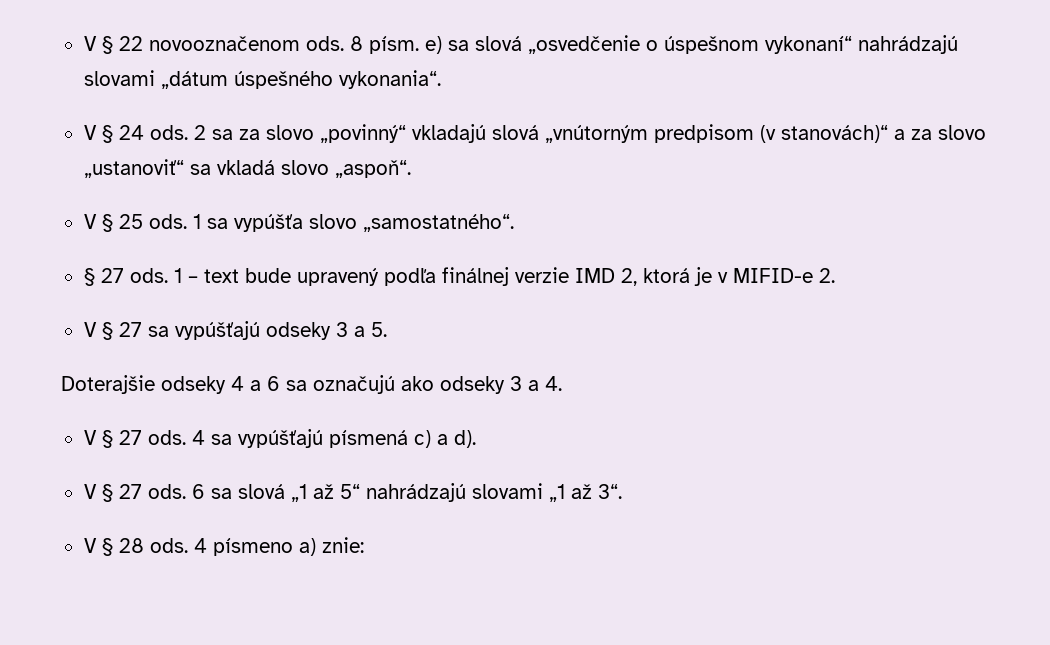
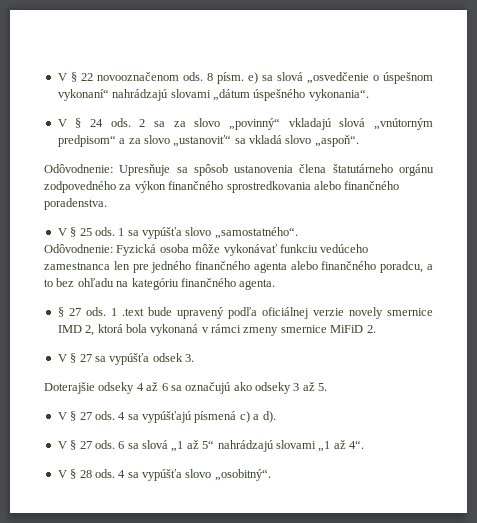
[653,124,888,143] predpisom (v stanovách)“ -> [57,135,116,147] predpisom“
(411, 169) none -> [44,164,434,176] [44,181,400,193] [44,198,107,210] // Odôvodnenie: Upresňuje sa spôsob ustanovenia člena štatutárneho orgánu zodpovedného za výkon finančného sprostredkovania alebo finančného poradenstva.
(514, 223) none -> [44,244,369,256] [44,261,433,273] [44,278,276,290] // Odôvodnenie: Fyzická osoba môže vykonávať funkciu vedúceho zamestnanca len pre jedného finančného agenta alebo finančného poradcu, a to bez ohľadu na kategóriu finančného agenta.
[187,269,239,283] – text -> [121,308,144,316] .text
[441,267,813,286] finálnej verzie IMD 2, ktorá je v MIFID-e -> [261,307,433,319] [57,324,364,336] oficiálnej verzie novely smernice IMD 2, ktorá bola vykonaná v rámci zmeny smernice MiFiD
[174,321,387,340] vypúšťajú odseky 3 a 5. -> [109,353,194,365] vypúšťa odsek 3.
[250,380,261,391] a -> [146,382,159,391] až
[528,376,562,391] a 4. -> [302,382,328,391] až 5.
[597,484,622,499] 3“. -> [349,440,364,449] 4“.
[212,537,364,556] písmeno a) znie: -> [127,469,271,481] sa vypúšťa slovo „osobitný“.

